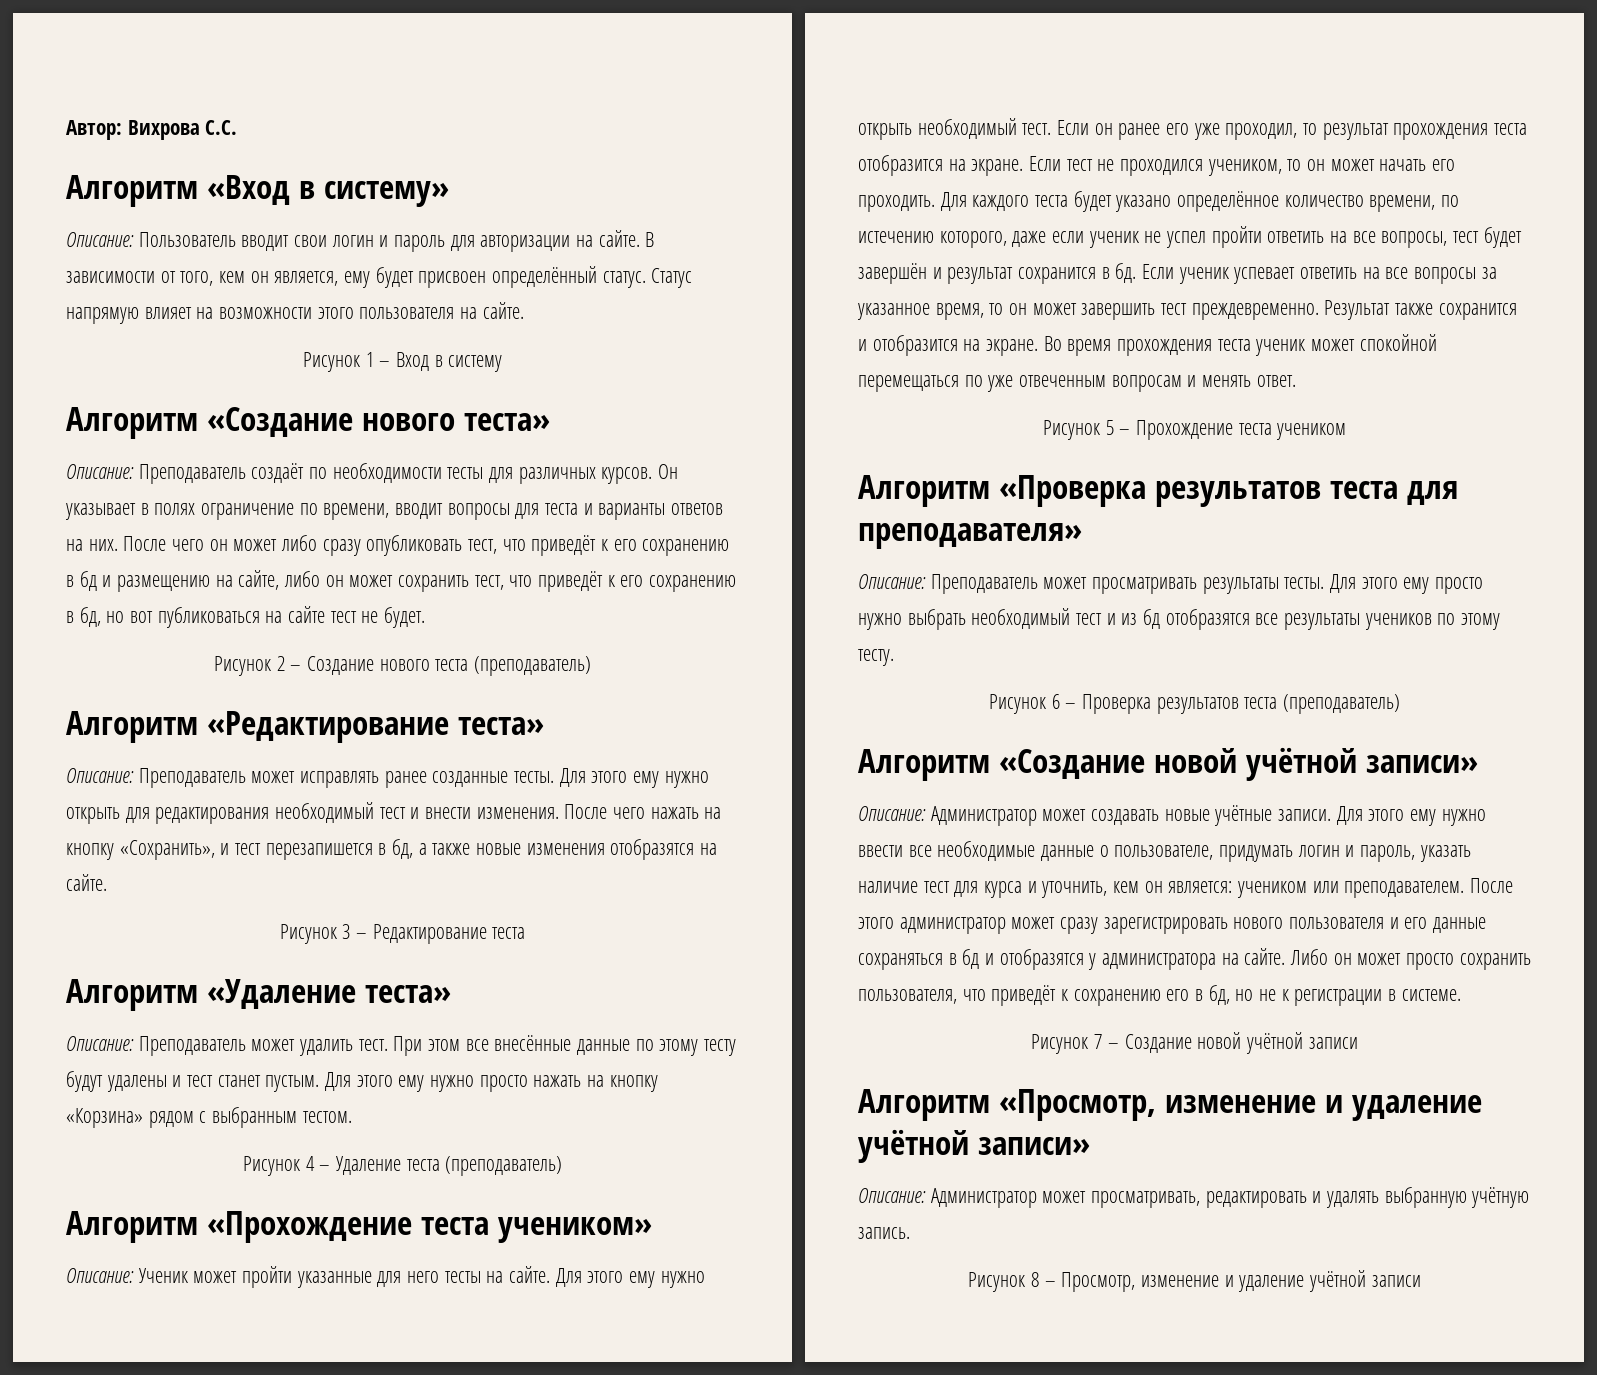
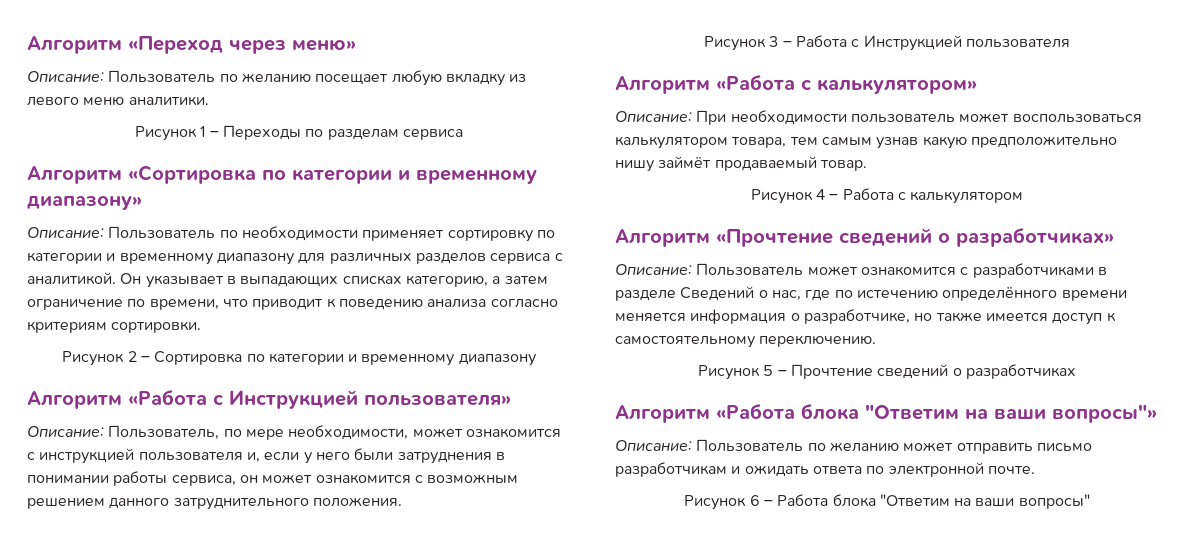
[66,120,238,140] [66,175,449,207] [66,230,655,252] [66,266,693,288] [66,302,524,324] [302,352,503,372] [66,407,550,439] [66,463,679,484] [65,503,724,520] [66,535,730,556] [66,570,737,592] [66,606,426,628] [213,656,592,676] [66,711,544,743] [66,768,709,788] [66,802,722,824] [66,839,718,860] [66,874,107,891] [279,924,526,944] [66,979,451,1011] [66,1035,737,1056] [66,1071,658,1092] [66,1107,352,1128] [242,1156,563,1176] [66,1211,652,1243] [66,1266,705,1288] [858,118,1528,140] [858,155,1456,176] [858,191,1460,212] [858,226,1522,248] [858,263,1497,284] [857,300,1517,320] [858,334,1437,356] [858,375,1296,392] [1042,420,1347,440] [858,475,1458,507] [858,523,1082,549] [858,574,1484,594] [858,608,1501,630] [858,649,894,666] [988,694,1401,714] [858,747,1478,781] [858,805,1486,826] [858,841,1471,862] [858,878,1514,898] [858,917,1487,934] [858,948,1531,970] [858,985,1461,1006] [1031,1032,1358,1054] [858,1089,1482,1121] [858,1129,1090,1163] [858,1187,1530,1208] [858,1227,910,1239] [968,1270,1421,1292] Автор: Вихрова С.С. // Алгоритм «Вход в систему» // Описание: Пользователь вводит свои логин и пароль для авторизации на сайте. В зависимости от того, кем он является, ему будет присвоен определённый статус. Статус напрямую влияет на возможности этого пользователя на сайте. // Рисунок 1 – Вход в систему // Алгоритм «Создание нового теста» // Описание: Преподаватель создаёт по необходимости тесты для различных курсов. Он указывает в полях ограничение по времени, вводит вопросы для теста и варианты ответов на них. После чего он может либо сразу опубликовать тест, что приведёт к его сохранению в бд и размещению на сайте, либо он может сохранить тест, что приведёт к его сохранению в бд, но вот публиковаться на сайте тест не будет. // Рисунок 2 – Создание нового теста (преподаватель) // Алгоритм «Редактирование теста» // Описание: Преподаватель может исправлять ранее созданные тесты. Для этого ему нужно открыть для редактирования необходимый тест и внести изменения. После чего нажать на кнопку «Сохранить», и тест перезапишется в бд, а также новые изменения отобразятся на сайте. // Рисунок 3 – Редактирование теста // Алгоритм «Удаление теста» // Описание: Преподаватель может удалить тест. При этом все внесённые данные по этому тесту будут удалены и тест станет пустым. Для этого ему нужно просто нажать на кнопку «Корзина» рядом с выбранным тестом. // Рисунок 4 – Удаление теста (преподаватель) // Алгоритм «Прохождение теста учеником» // Описание: Ученик может пройти указанные для него тесты на сайте. Для этого ему нужно открыть необходимый тест. Если он ранее его уже проходил, то результат прохождения теста отобразится на экране. Если тест не проходился учеником, то он может начать его проходить. Для каждого теста будет указано определённое количество времени, по истечению которого, даже если ученик не успел пройти ответить на все вопросы, тест будет завершён и результат сохранится в бд. Если ученик успевает ответить на все вопросы за указанное время, то он может завершить тест преждевременно. Результат также сохранится и отобразится на экране. Во время прохождения теста ученик может спокойной перемещаться по уже отвеченным вопросам и менять ответ. // Рисунок 5 – Прохождение теста учеником // Алгоритм «Проверка результатов теста для преподавателя» // Описание: Преподаватель может просматривать результаты тесты. Для этого ему просто нужно выбрать необходимый тест и из бд отобразятся все результаты учеников по этому тесту. // Рисунок 6 – Проверка результатов теста (преподаватель) // Алгоритм «Создание новой учётной записи» // Описание: Администратор может создавать новые учётные записи. Для этого ему нужно ввести все необходимые данные о пользователе, придумать логин и пароль, указать наличие тест для курса и уточнить, кем он является: учеником или преподавателем. После этого администратор может сразу зарегистрировать нового пользователя и его данные сохраняться в бд и отобразятся у администратора на сайте. Либо он может просто сохранить пользователя, что приведёт к сохранению его в бд, но не к регистрации в системе. // Рисунок 7 – Создание новой учётной записи // Алгоритм «Просмотр, изменение и удаление учётной записи» // Описание: Администратор может просматривать, редактировать и удалять выбранную учётную запись. // Рисунок 8 – Просмотр, изменение и удаление учётной записи -> [27,36,356,54] [27,70,527,86] [26,96,209,106] [135,125,463,141] [27,165,537,184] [27,195,142,210] [27,226,555,242] [27,252,563,265] [27,272,548,288] [27,298,558,310] [27,321,202,333] [62,351,537,366] [27,390,511,409] [27,425,561,440] [27,448,505,464] [27,471,519,486] [27,497,402,510] [704,35,1070,51] [615,75,977,94] [615,110,1142,125] [615,136,1117,149] [615,156,867,172] [750,188,1024,204] [615,228,1114,247] [615,263,1107,278] [615,286,1127,301] [615,309,1116,325] [615,335,877,348] [698,364,1076,380] [615,404,1157,423] [615,439,1092,454] [615,462,1035,477] [684,494,1090,510] Алгоритм «Переход через меню» // Описание: Пользователь по желанию посещает любую вкладку из левого меню аналитики. // Рисунок 1 – Переходы по разделам сервиса // Алгоритм «Сортировка по категории и временному диапазону» // Описание: Пользователь по необходимости применяет сортировку по категории и временному диапазону для различных разделов сервиса с аналитикой. Он указывает в выпадающих списках категорию, а затем ограничение по времени, что приводит к поведению анализа согласно критериям сортировки. // Рисунок 2 – Сортировка по категории и временному диапазону // Алгоритм «Работа с Инструкцией пользователя» // Описание: Пользователь, по мере необходимости, может ознакомится с инструкцией пользователя и, если у него были затруднения в понимании работы сервиса, он может ознакомится с возможным решением данного затруднительного положения. // Рисунок 3 – Работа с Инструкцией пользователя // Алгоритм «Работа с калькулятором» // Описание: При необходимости пользователь может воспользоваться калькулятором товара, тем самым узнав какую предположительно нишу займёт продаваемый товар. // Рисунок 4 – Работа с калькулятором // Алгоритм «Прочтение сведений о разработчиках» // Описание: Пользователь может ознакомится с разработчиками в разделе Сведений о нас, где по истечению определённого времени меняется информация о разработчике, но также имеется доступ к самостоятельному переключению. // Рисунок 5 – Прочтение сведений о разработчиках // Алгоритм «Работа блока "Ответим на ваши вопросы"» // Описание: Пользователь по желанию может отправить письмо разработчикам и ожидать ответа по электронной почте. // Рисунок 6 – Работа блока "Ответим на ваши вопросы"

